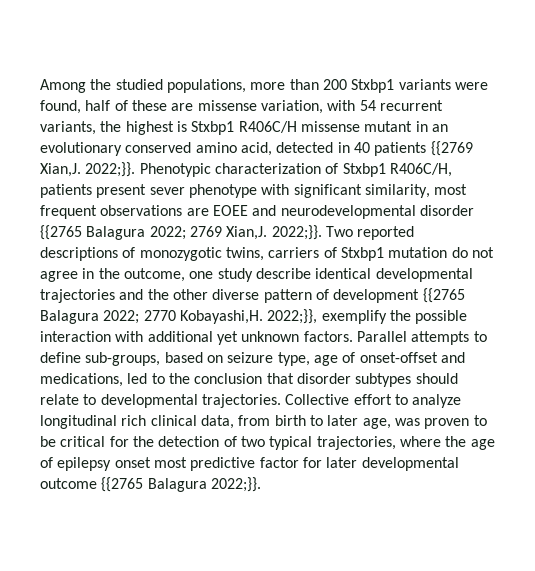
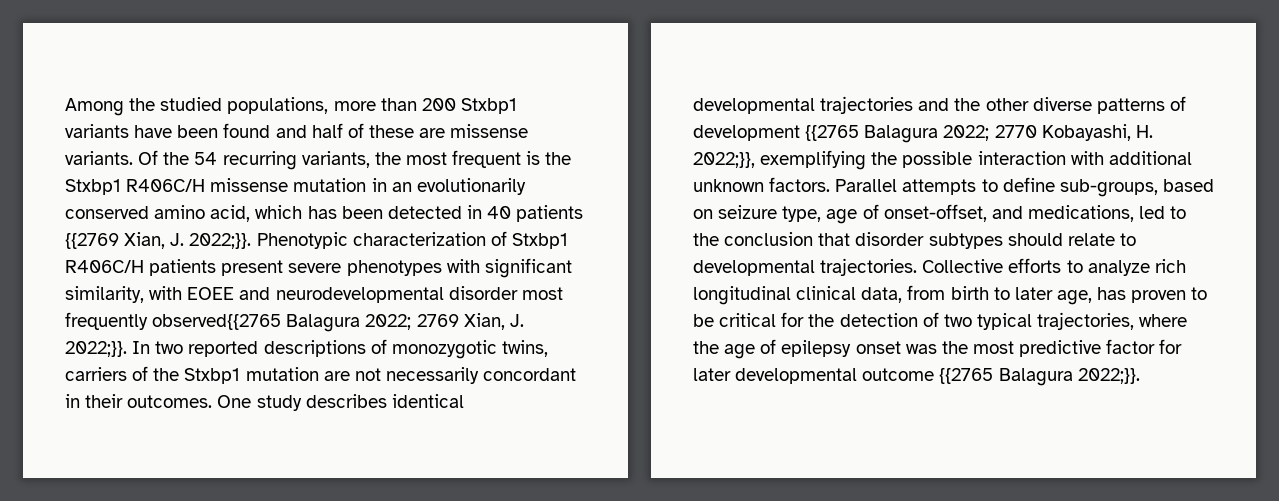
[454,82,488,90] [40,100,81,114] were found, -> [134,123,307,138] have been found and
[260,100,443,114] [40,121,187,135] variation, with 54 recurrent variants, the highest is -> [65,150,572,170] variants. Of the 54 recurring variants, the most frequent is the
[364,121,413,132] mutant -> [293,178,367,192] mutation
[40,142,122,156] evolutionary -> [416,178,526,195] evolutionarily
(272, 149) none -> [255,205,383,219] which has been
[40,163,81,177] Xian,J. -> [124,232,185,249] Xian, J.
[389,163,452,177] R406C/H, -> [65,260,144,273] R406C/H
[149,184,257,198] sever phenotype -> [288,260,442,276] severe phenotypes
[434,184,468,195] [40,205,474,219] [40,225,353,240] most frequent observations are EOEE and neurodevelopmental disorder {{2765 Balagura 2022; 2769 Xian,J. 2022;}}. Two -> [149,286,563,303] [65,312,524,332] [65,341,184,357] with EOEE and neurodevelopmental disorder most frequently observed{{2765 Balagura 2022; 2769 Xian, J. 2022;}}. In two
(337, 252) none -> [153,368,180,381] the
[451,247,494,258] [40,268,311,282] do not agree in the outcome, one study describe -> [323,367,577,384] [65,394,387,411] are not necessarily concordant in their outcomes. One study describes
[263,289,312,303] pattern -> [1096,98,1165,114] patterns
[179,309,387,324] Kobayashi,H. 2022;}}, exemplify -> [1041,124,1153,141] [693,150,867,170] Kobayashi, H. 2022;}}, exemplifying
[216,331,238,345] yet -> (1192, 158) none
[359,352,438,363] onset-offset -> [883,204,987,222] onset-offset,
[353,394,392,405] effort -> [1008,258,1062,273] efforts
[40,415,147,429] longitudinal rich -> [1154,259,1186,273] [693,286,791,305] rich longitudinal
[394,418,420,426] was -> [1097,287,1127,300] has
(151, 462) none -> [905,341,968,354] was the

